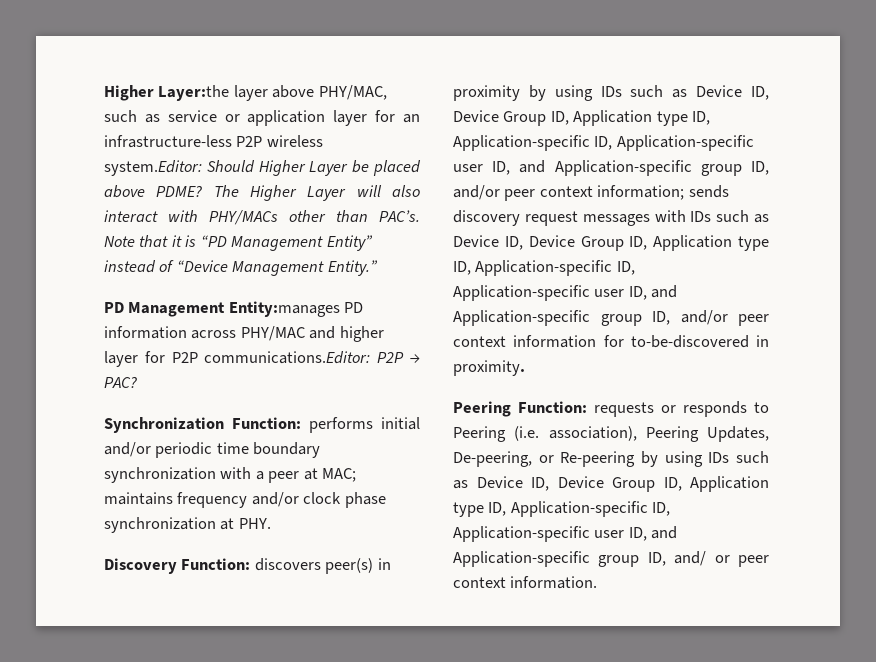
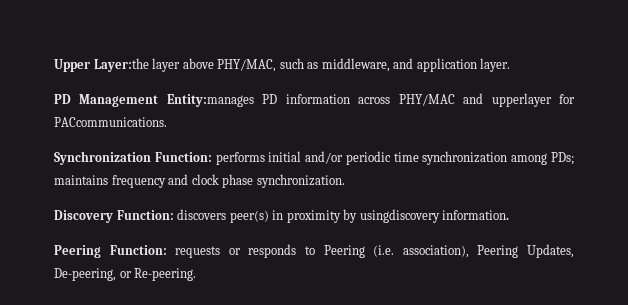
[104,85,154,101] Higher -> [54,59,90,72] Upper
[167,110,420,126] [104,135,323,148] [104,160,422,176] [104,185,420,201] [104,210,420,225] [104,235,372,251] [104,260,377,276] service or application layer for an infrastructure-less P2P wireless system.Editor: Should Higher Layer be placed above PDME? The Higher Layer will also interact with PHY/MACs other than PAC’s. Note that it is “PD Management Entity” instead of “Device Management Entity.” -> [321,58,511,72] middleware, and application layer.
[339,326,384,342] [104,351,420,367] [104,376,137,388] higher layer for P2P communications.Editor: P2P → PAC? -> [491,93,575,107] [54,117,167,127] upperlayer for PACcommunications.
[253,442,321,458] [104,467,357,483] boundary synchronization with a peer at MAC; -> [422,151,574,165] synchronization among PDs;
[251,492,299,507] and/or -> [168,174,189,185] and
[104,517,271,533] synchronization at PHY. -> [256,174,345,188] synchronization.
[554,85,769,101] [453,110,711,126] [453,135,754,151] [453,160,769,176] [453,185,729,201] [453,210,769,226] [453,235,769,251] [453,260,635,276] [453,285,678,301] [453,310,769,326] [453,335,769,348] [453,360,525,376] using IDs such as Device ID, Device Group ID, Application type ID, Application-specific ID, Application-specific user ID, and Application-specific group ID, and/or peer context information; sends discovery request messages with IDs such as Device ID, Device Group ID, Application type ID, Application-specific ID, Application-specific user ID, and Application-specific group ID, and/or peer context information for to-be-discovered in proximity. -> [359,209,510,223] usingdiscovery information.
[560,451,769,467] [453,476,769,492] [453,501,671,517] [453,526,678,542] [453,551,769,567] [453,576,598,589] Re-peering by using IDs such as Device ID, Device Group ID, Application type ID, Application-specific ID, Application-specific user ID, and Application-specific group ID, and/ or peer context information. -> [134,268,197,281] Re-peering.

